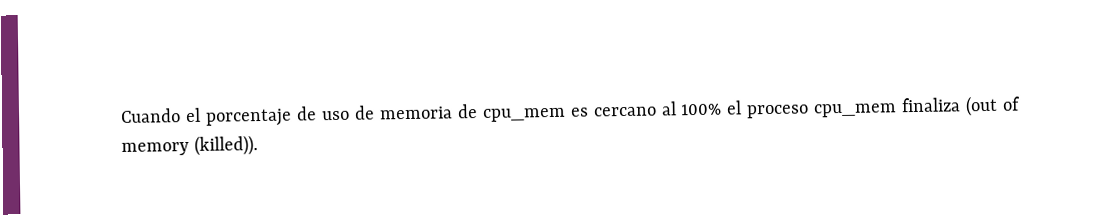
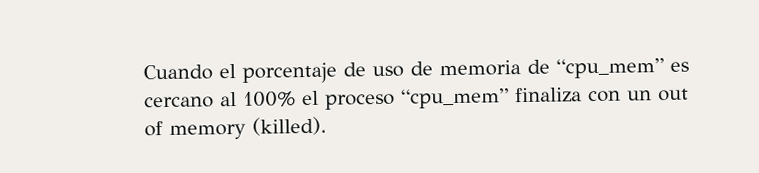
[482,107,566,122] cpu_mem -> [555,58,664,79] “cpu_mem”
[813,95,999,118] cpu_mem finaliza (out -> [400,87,689,109] “cpu_mem” finaliza con un out
[193,135,258,156] (killed)). -> [251,116,327,136] (killed).

